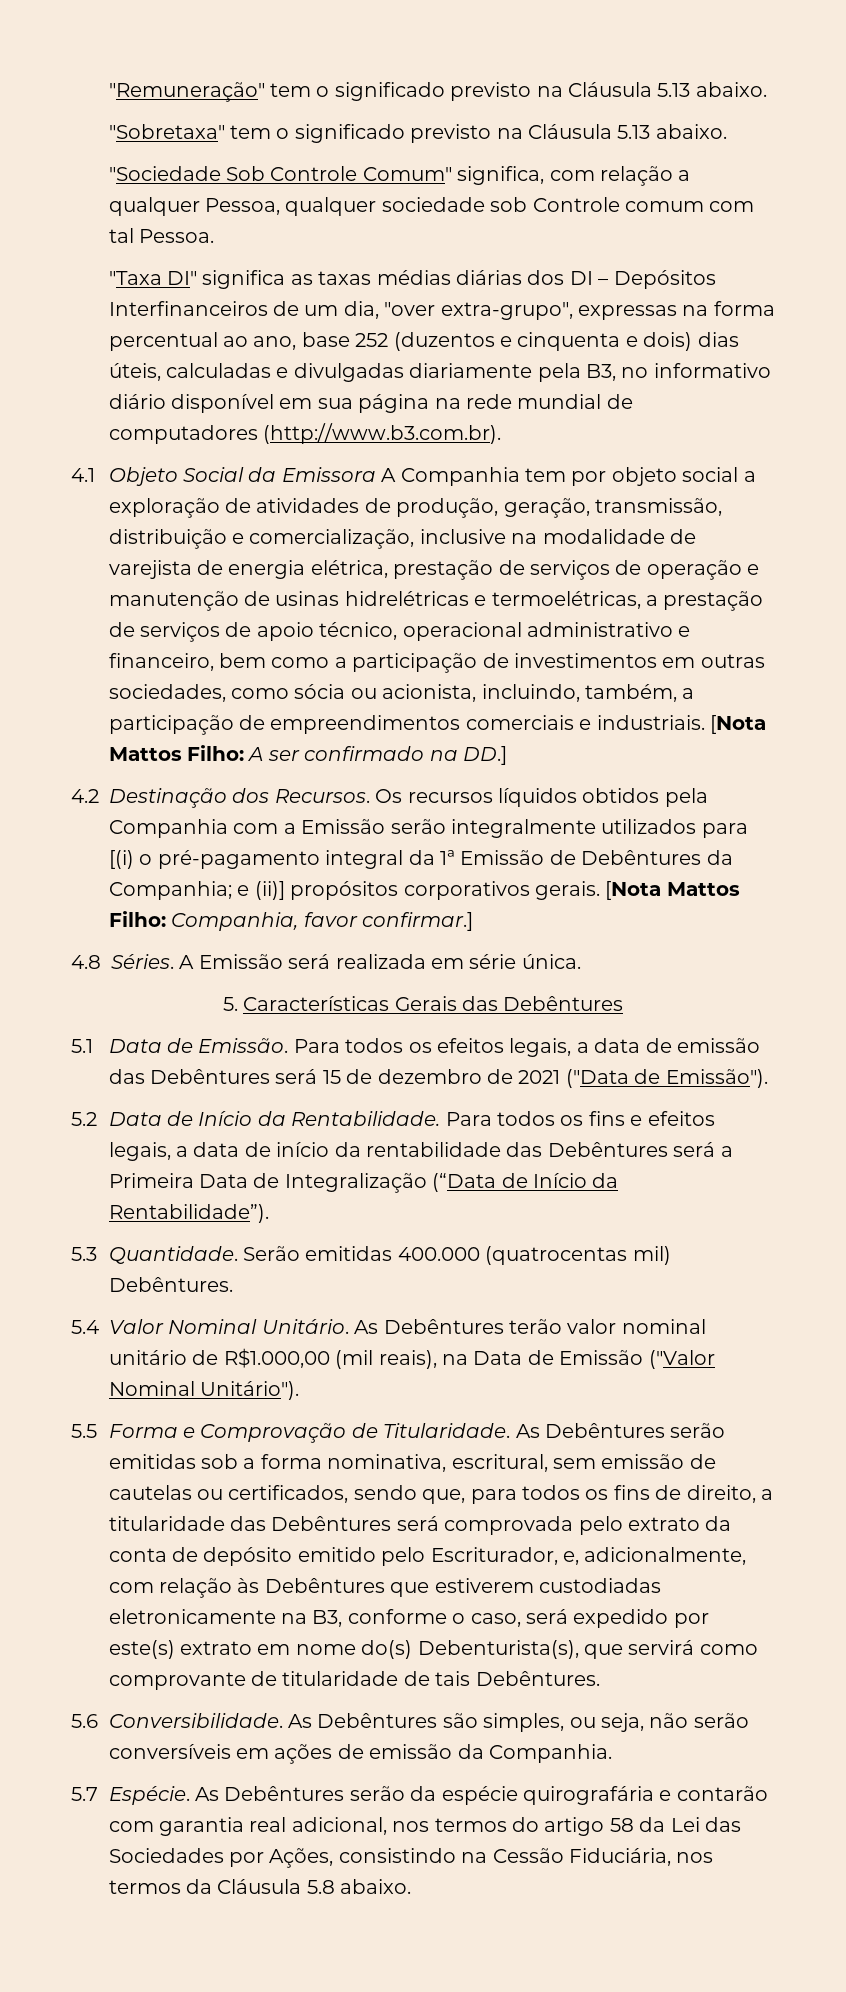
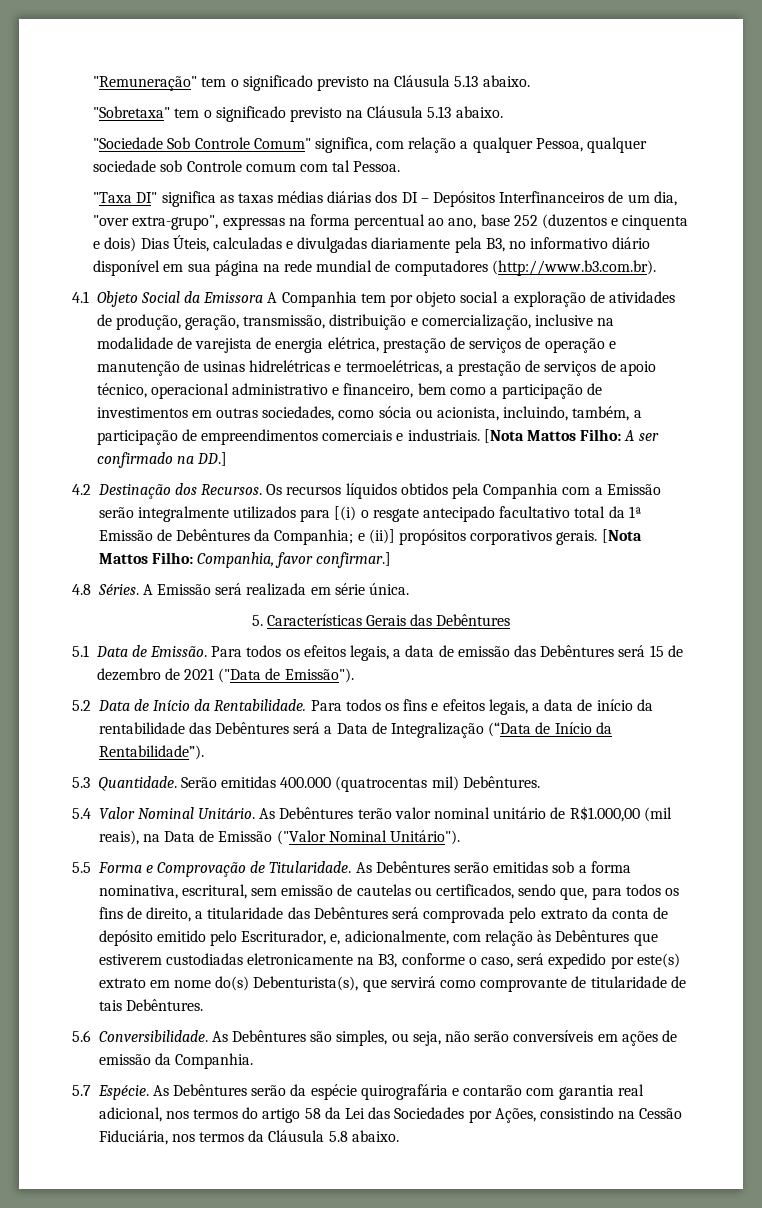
[697,332,739,347] [108,363,161,381] dias úteis, -> [140,235,209,252] Dias Úteis,
[157,850,404,869] pré-pagamento integral -> [372,506,606,522] resgate antecipado facultativo total
[108,1173,194,1188] Primeira -> (333, 730) none

